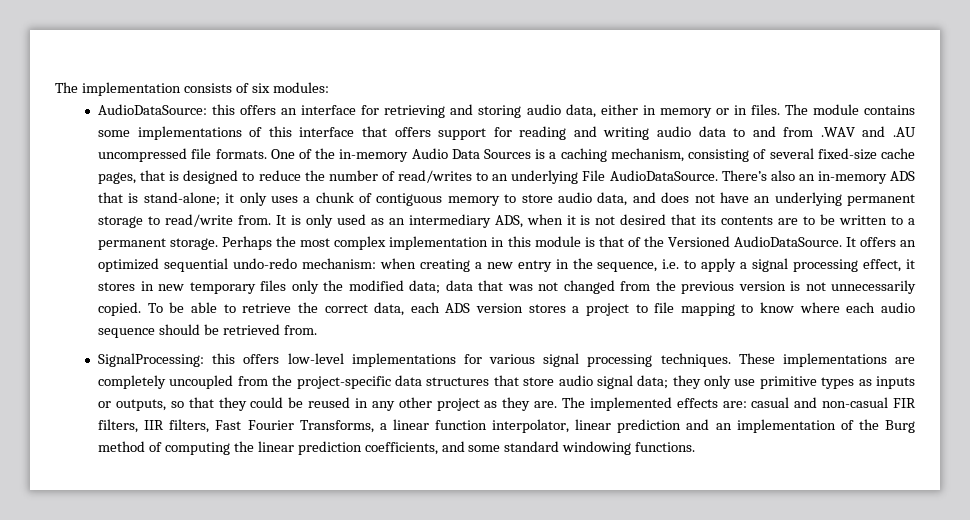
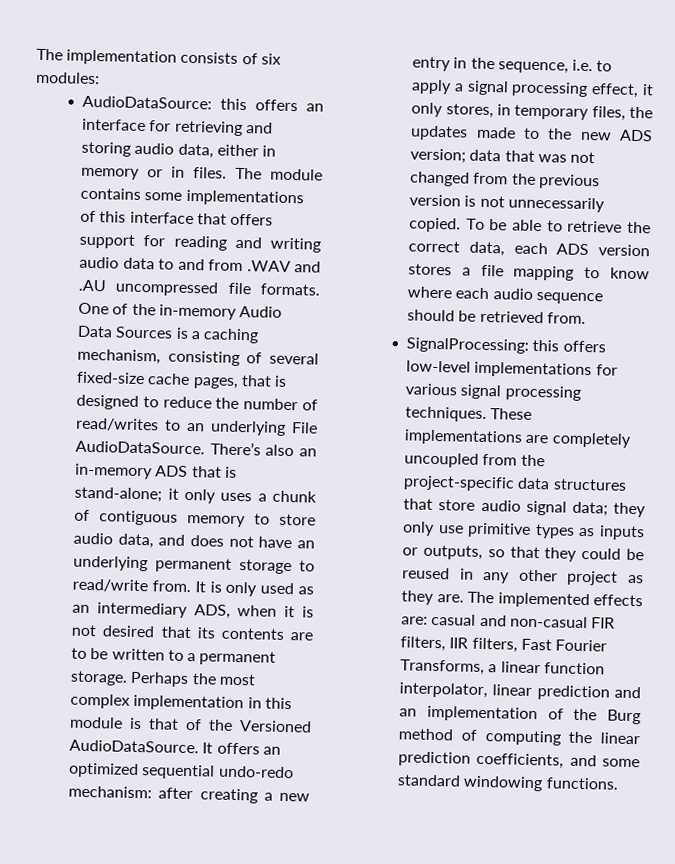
[379,258,416,269] when -> [158,787,194,800] after
[98,280,441,294] stores in new temporary files only the modified data; -> [411,102,653,121] [410,125,653,142] [410,148,467,164] only stores, in temporary files, the updates made to the new ADS version;
[585,303,648,316] project to -> (471, 271) none

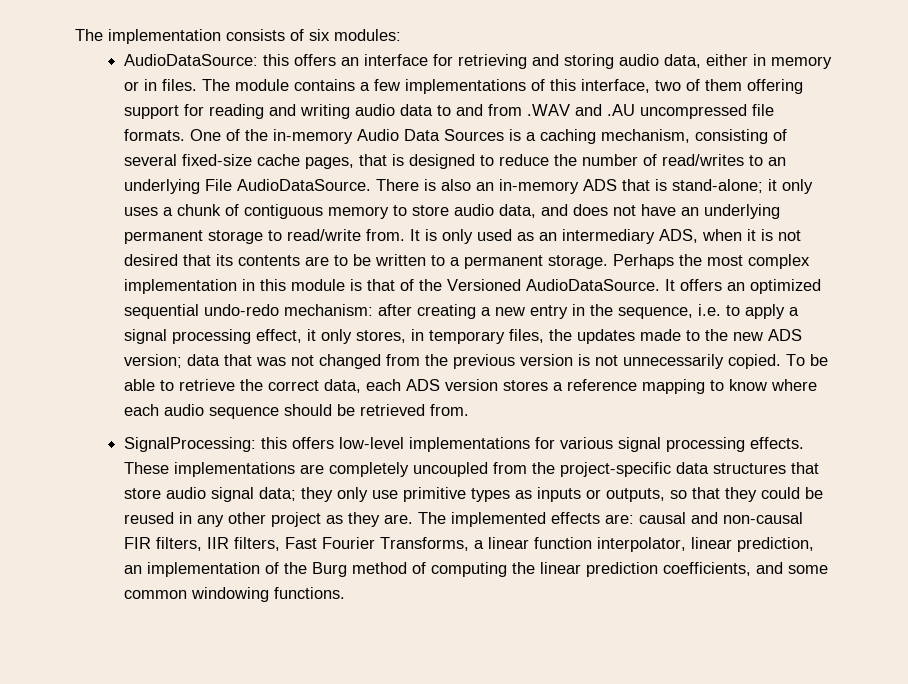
[144,192,183,201] some -> [359,79,400,91] a few
[129,211,273,226] interface that offers -> [580,79,803,94] interface, two of them offering
[209,441,261,456] There’s -> [375,179,436,191] There is
[480,264,504,277] file -> [566,379,637,391] reference
[405,406,488,423] techniques. -> [749,437,804,449] effects.
[431,613,588,629] casual and non-casual -> [638,512,803,524] causal and non-causal
[536,685,641,701] prediction and -> [736,537,814,552] prediction,
[397,774,462,787] standard -> [123,590,187,599] common

